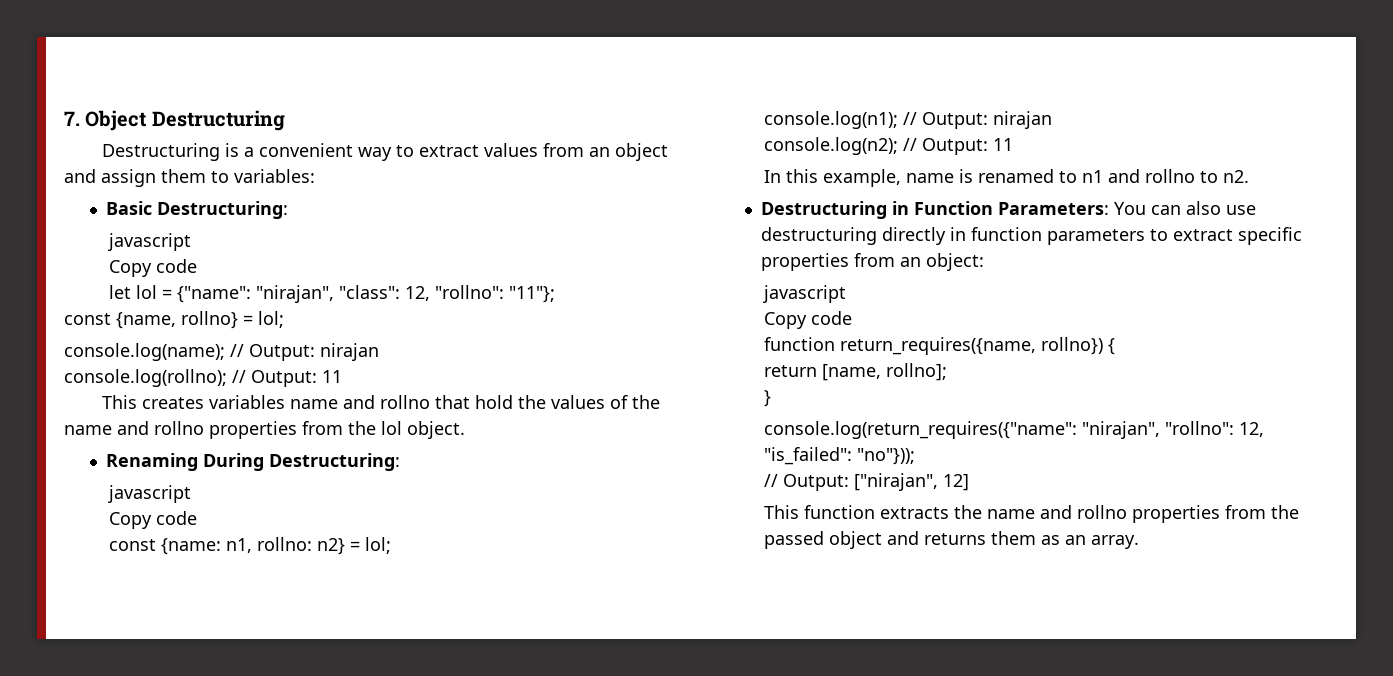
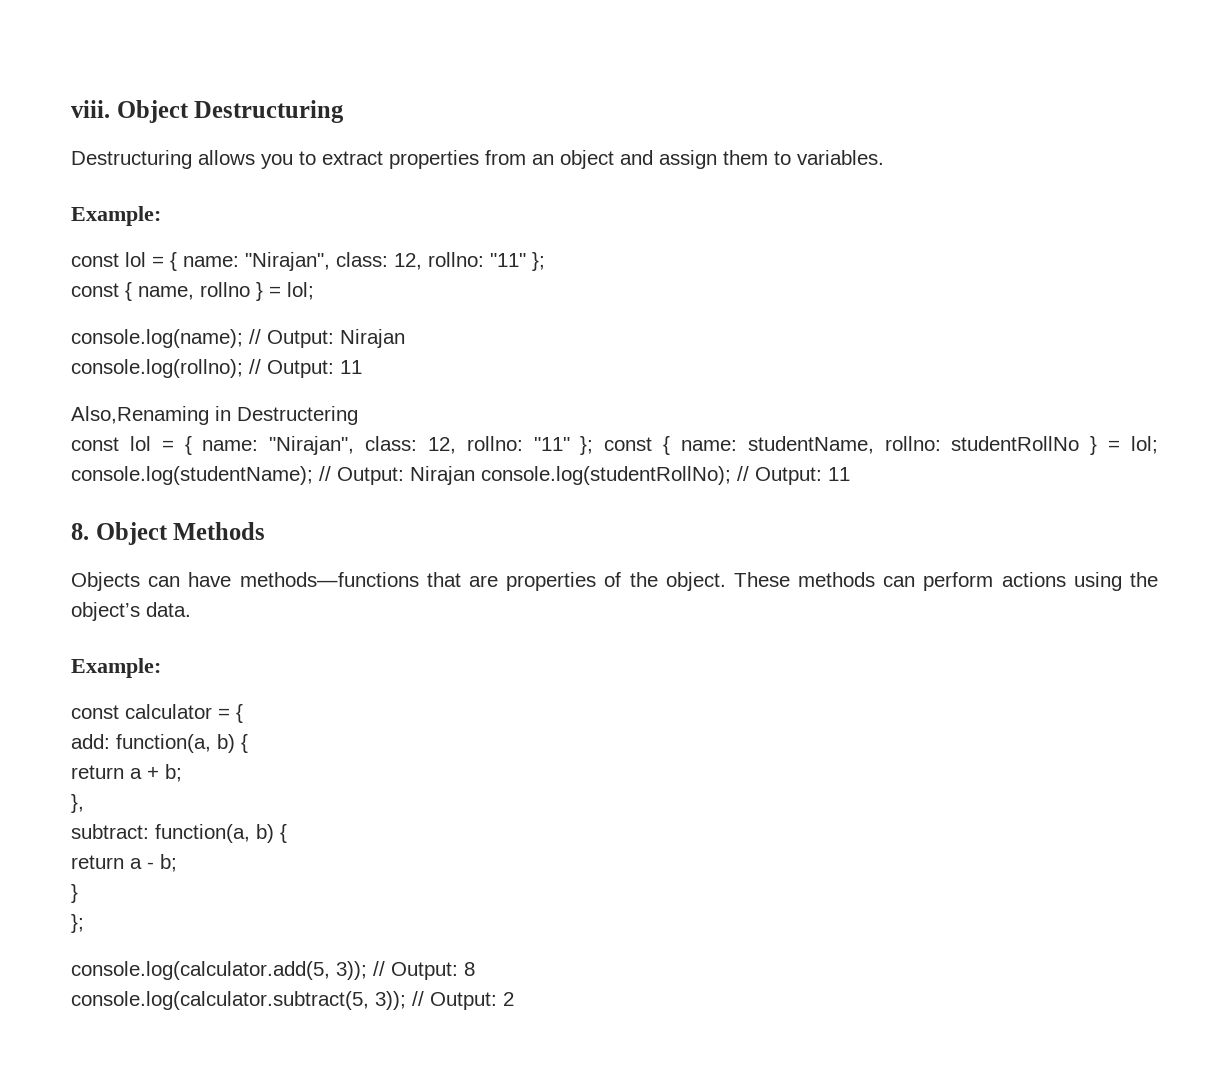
[64,111,80,126] 7. -> [71,100,110,118] viii.
[224,143,538,161] is a convenient way to extract values -> [198,150,479,169] allows you to extract properties
[234,169,315,183] [106,201,289,219] [107,233,191,251] [108,259,197,277] [108,285,555,303] [64,311,238,329] variables: // Basic Destructuring: // javascript // Copy code // let lol = {"name": "nirajan", "class": 12, "rollno": "11"}; // const {name, rollno} -> [797,150,884,165] [71,206,161,226] [71,252,545,271] [71,282,263,301] variables. // Example: // const lol = { name: "Nirajan", class: 12, rollno: "11" }; // const { name, rollno }
[320,343,379,361] nirajan -> [340,329,405,348] Nirajan
[101,395,660,409] [64,421,465,439] [106,453,401,471] [107,485,191,503] [108,511,197,529] [108,537,391,555] [763,111,1052,129] [763,137,1013,155] [763,169,1249,187] [761,201,1257,219] [761,227,1303,245] [761,253,985,271] [762,285,846,303] [763,311,852,329] [763,337,1115,355] [763,363,947,381] [763,390,771,407] [763,421,1264,439] [763,447,915,465] [763,473,969,491] [763,505,1299,523] [763,531,1139,549] This creates variables name and rollno that hold the values of the name and rollno properties from the lol object. // Renaming During Destructuring: // javascript // Copy code // const {name: n1, rollno: n2} = lol; // console.log(n1); // Output: nirajan // console.log(n2); // Output: 11 // In this example, name is renamed to n1 and rollno to n2. // Destructuring in Function Parameters: You can also use destructuring directly in function parameters to extract specific properties from an object: // javascript // Copy code // function return_requires({name, rollno}) { // return [name, rollno]; // } // console.log(return_requires({"name": "nirajan", "rollno": 12, "is_failed": "no"})); // // Output: ["nirajan", 12] // This function extracts the name and rollno properties from the passed object and returns them as an array. -> [71,406,358,425] [71,436,1159,455] [71,466,850,485] [71,522,266,545] [71,572,1158,591] [71,602,191,621] [71,658,161,678] [71,704,243,723] [71,734,248,753] [71,764,182,782] [71,794,84,813] [71,824,287,843] [71,854,177,872] [71,884,78,903] [71,914,84,933] [71,961,475,980] [71,991,514,1010] Also,Renaming in Destructering // const lol = { name: "Nirajan", class: 12, rollno: "11" }; const { name: studentName, rollno: studentRollNo } = lol; console.log(studentName); // Output: Nirajan console.log(studentRollNo); // Output: 11 // 8. Object Methods // Objects can have methods—functions that are properties of the object. These methods can perform actions using the object’s data. // Example: // const calculator = { // add: function(a, b) { // return a + b; // }, // subtract: function(a, b) { // return a - b; // } // }; // console.log(calculator.add(5, 3)); // Output: 8 // console.log(calculator.subtract(5, 3)); // Output: 2

